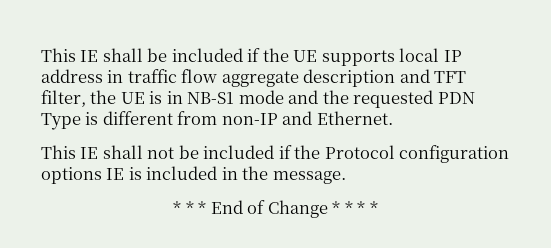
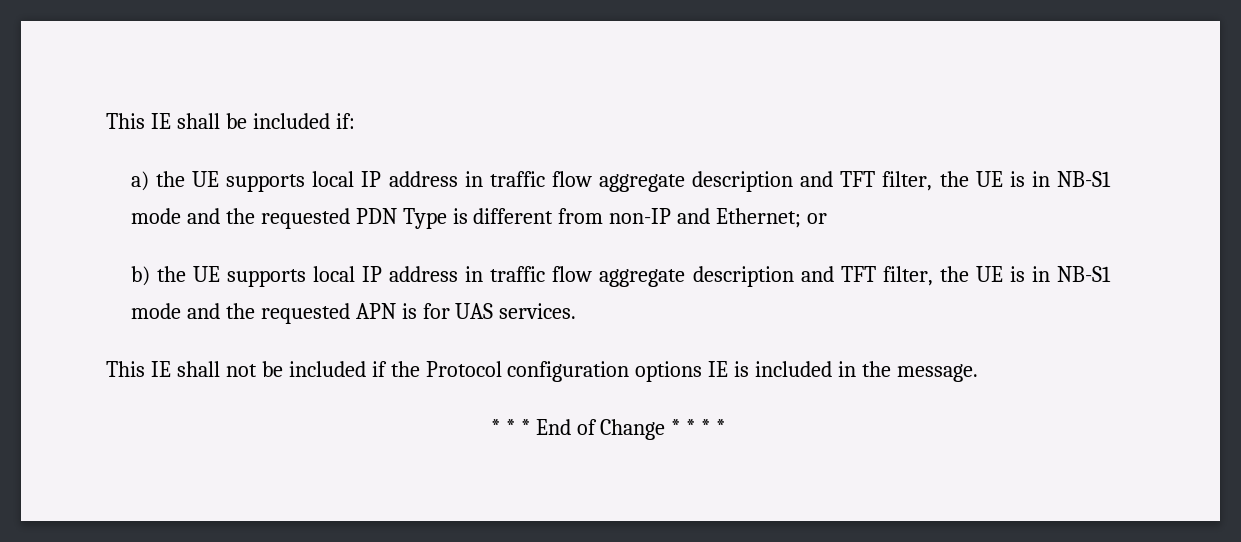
[247,48,261,62] if -> [335,113,355,129] [130,171,149,191] if: // a)
[316,111,393,125] Ethernet. -> [716,208,828,228] [130,266,1112,287] [130,303,577,324] Ethernet; or // b) the UE supports local IP address in traffic flow aggregate description and TFT filter, the UE is in NB-S1 mode and the requested APN is for UAS services.

